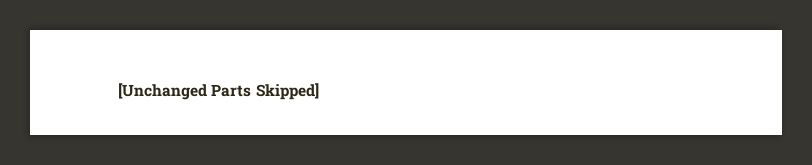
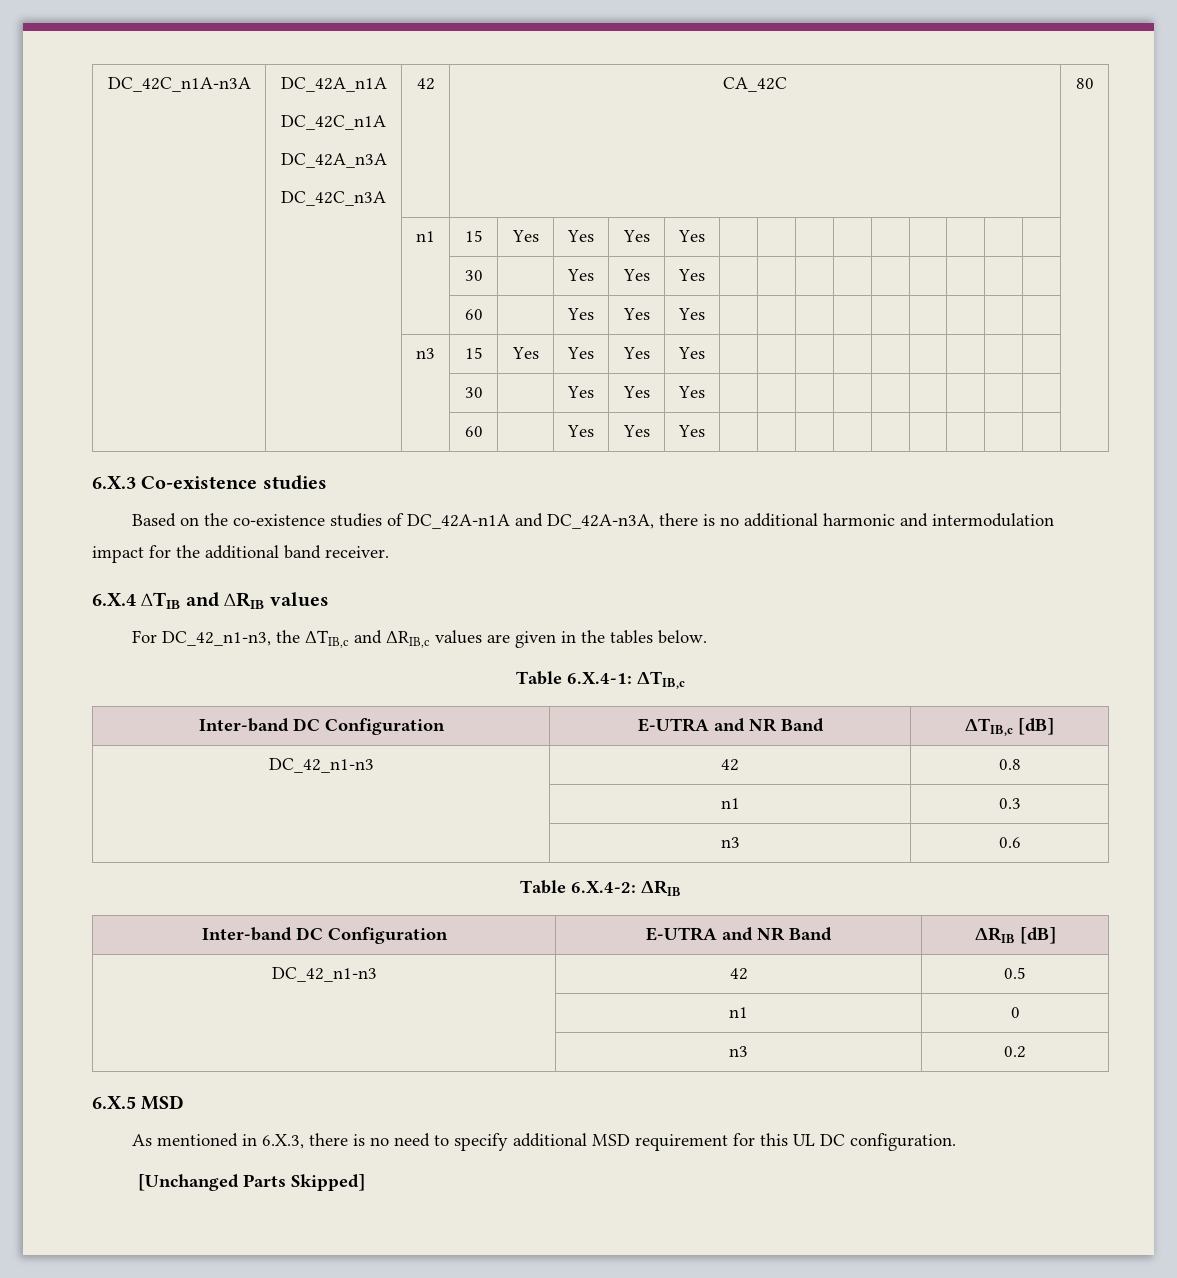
(118, 91) none -> [107,77,251,92] [280,77,387,92] [281,115,386,130] [280,153,387,168] [281,191,386,206] [416,78,435,90] [723,77,787,92] [1075,78,1094,89] [416,231,435,242] [464,230,483,242] [511,230,539,242] [567,230,594,242] [622,230,650,242] [678,230,705,242] [464,270,483,281] [567,269,594,281] [622,269,650,281] [678,269,705,281] [464,309,483,320] [567,308,594,320] [622,308,650,320] [678,308,705,320] [416,348,435,359] [464,347,483,359] [511,347,539,359] [567,347,594,359] [622,347,650,359] [678,347,705,359] [464,387,483,398] [567,386,594,398] [622,386,650,398] [678,386,705,398] [464,426,483,437] [567,425,594,437] [622,425,650,437] [678,425,705,437] [92,475,327,490] [132,513,1055,529] [92,545,389,563] [92,592,329,609] [132,630,708,648] [516,671,685,689] [198,718,445,735] [637,718,824,732] [965,718,1054,736] [268,758,374,773] [721,759,739,771] [998,759,1021,770] [720,798,740,809] [998,798,1021,809] [720,837,740,848] [998,837,1021,848] [520,880,681,896] [201,927,448,944] [646,927,832,941] [974,927,1056,944] [271,967,377,982] [729,968,748,980] [1004,967,1026,979] [729,1007,748,1018] [1010,1007,1020,1018] [729,1046,748,1057] [1004,1046,1026,1058] [92,1095,185,1110] [132,1133,957,1151] DC_42C_n1A-n3A | DC_42A_n1A // DC_42C_n1A // DC_42A_n3A // DC_42C_n3A | 42 | CA_42C | 80 // | | n1 | 15 | Yes | Yes | Yes | Yes | | | | | | | | | | // | | | 30 | | Yes | Yes | Yes | | | | | | | | | | // | | | 60 | | Yes | Yes | Yes | | | | | | | | | | // | | n3 | 15 | Yes | Yes | Yes | Yes | | | | | | | | | | // | | | 30 | | Yes | Yes | Yes | | | | | | | | | | // | | | 60 | | Yes | Yes | Yes | | | | | | | | | | // 6.X.3 Co-existence studies // Based on the co-existence studies of DC_42A-n1A and DC_42A-n3A, there is no additional harmonic and intermodulation impact for the additional band receiver. // 6.X.4 ∆TIB and ∆RIB values // For DC_42_n1-n3, the ΔTIB,c and ΔRIB,c values are given in the tables below. // Table 6.X.4-1: ΔTIB,c // Inter-band DC Configuration | E-UTRA and NR Band | ΔTIB,c [dB] // DC_42_n1-n3 | 42 | 0.8 // | n1 | 0.3 // | n3 | 0.6 // Table 6.X.4-2: ΔRIB // Inter-band DC Configuration | E-UTRA and NR Band | ΔRIB [dB] // DC_42_n1-n3 | 42 | 0.5 // | n1 | 0 // | n3 | 0.2 // 6.X.5 MSD // As mentioned in 6.X.3, there is no need to specify additional MSD requirement for this UL DC configuration. //

